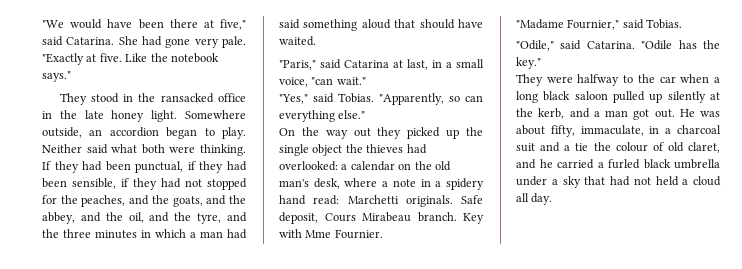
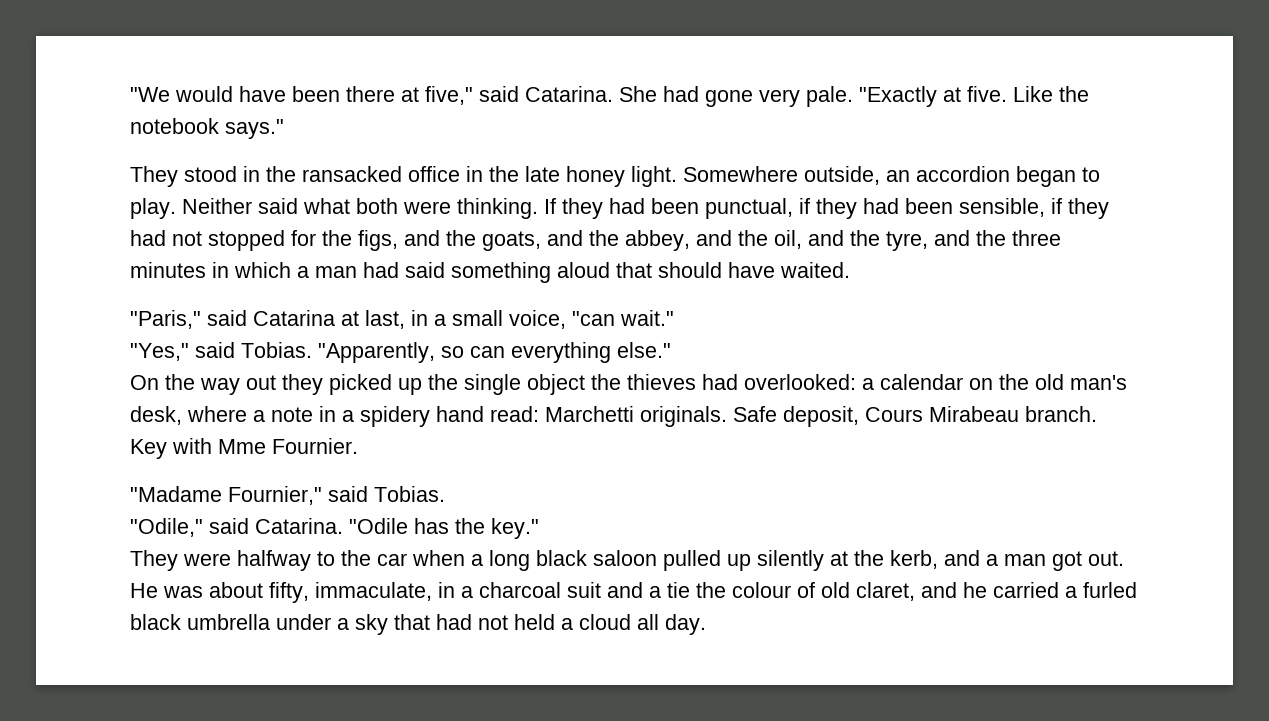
[81,195,126,207] peaches, -> [358,230,398,251] figs,

